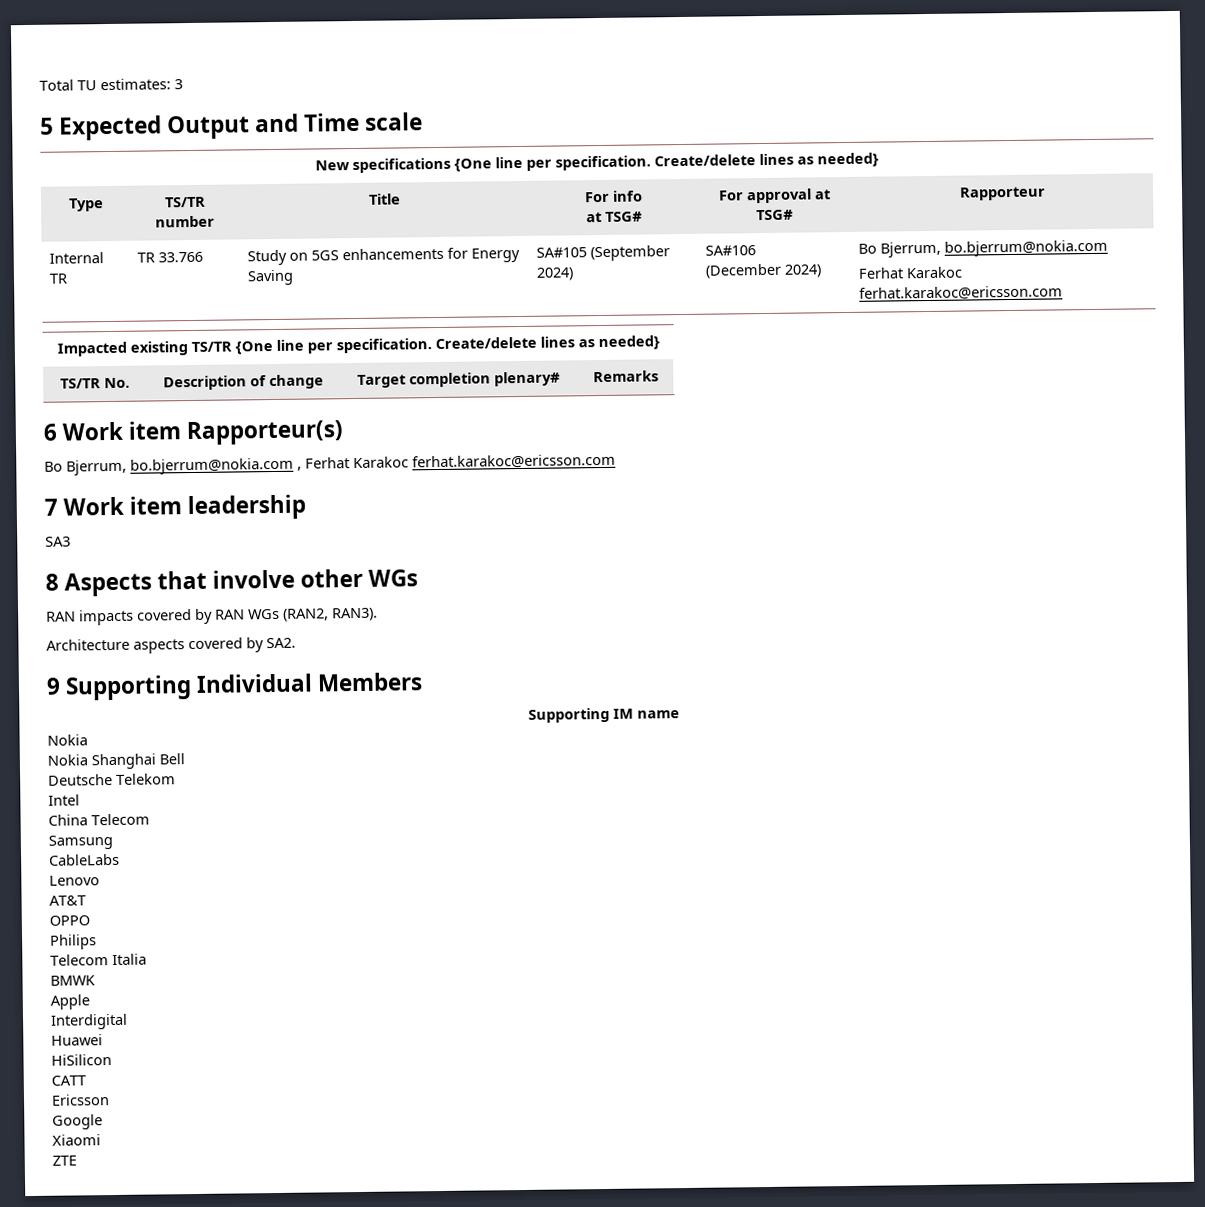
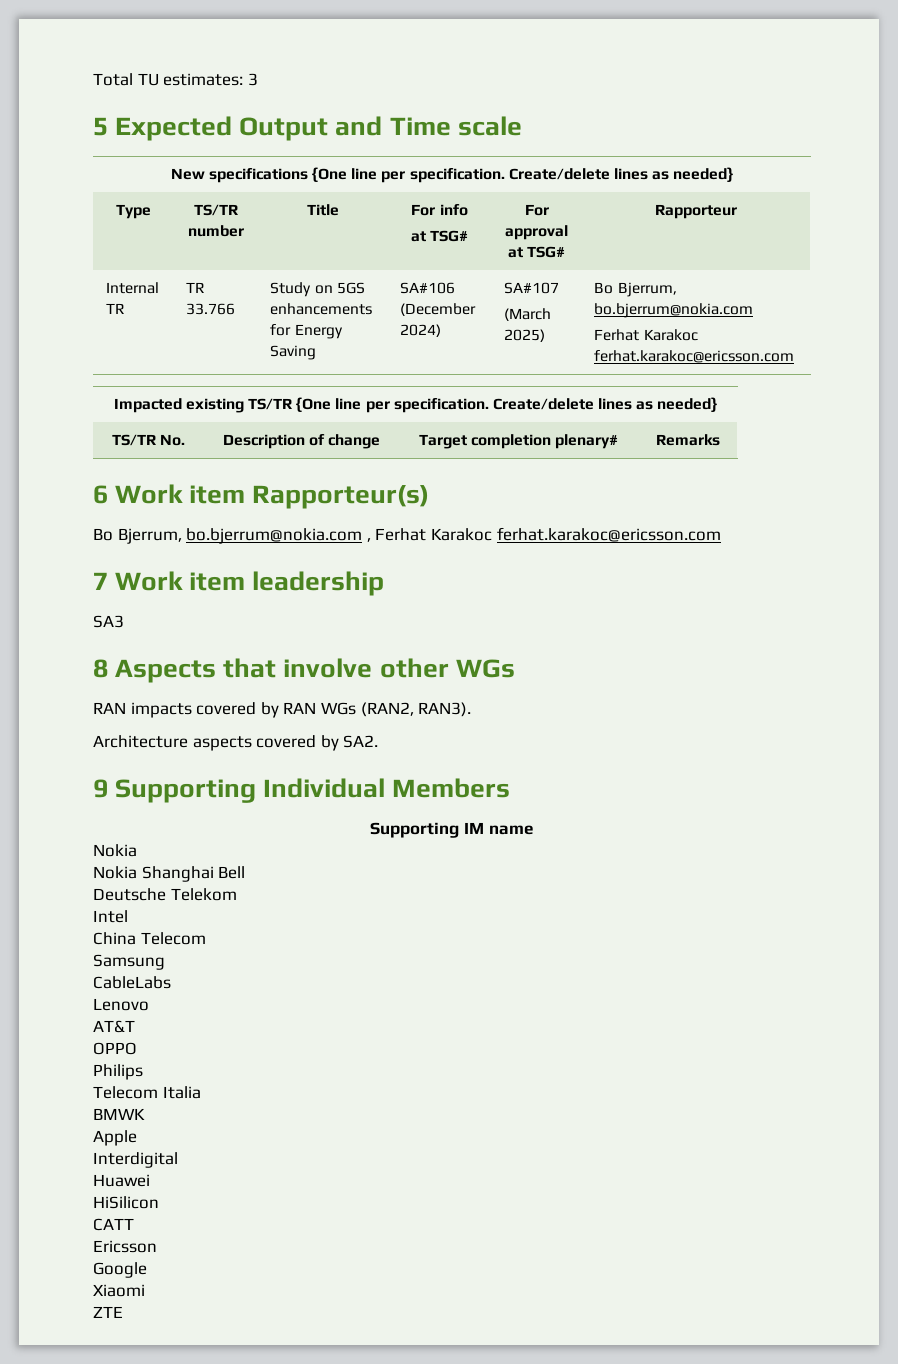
[536,245,671,262] [536,267,575,281] [705,245,757,256] [705,263,823,279] SA#105 (September 2024) | SA#106 // (December 2024) -> [400,282,456,294] [400,303,477,316] [400,324,442,337] [504,282,560,294] [504,308,552,321] [504,329,546,342] SA#106 (December 2024) | SA#107 // (March 2025)

